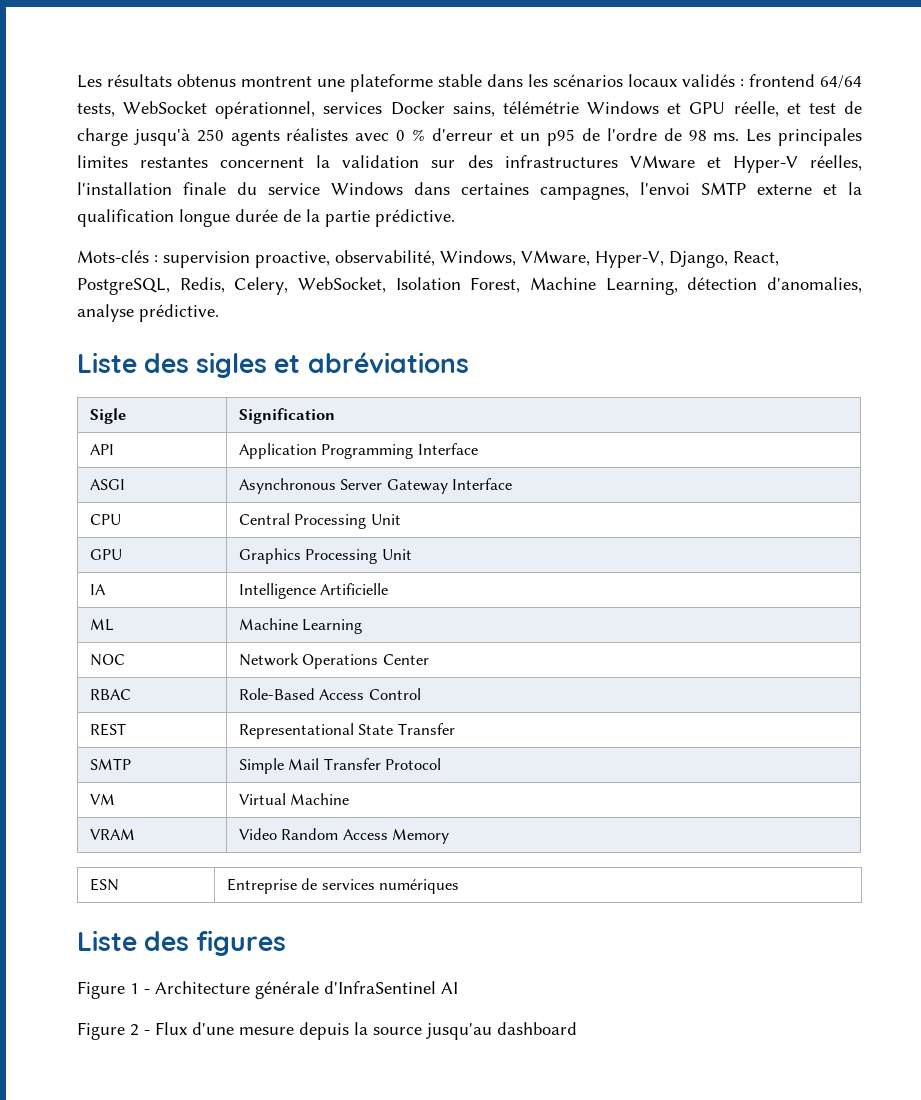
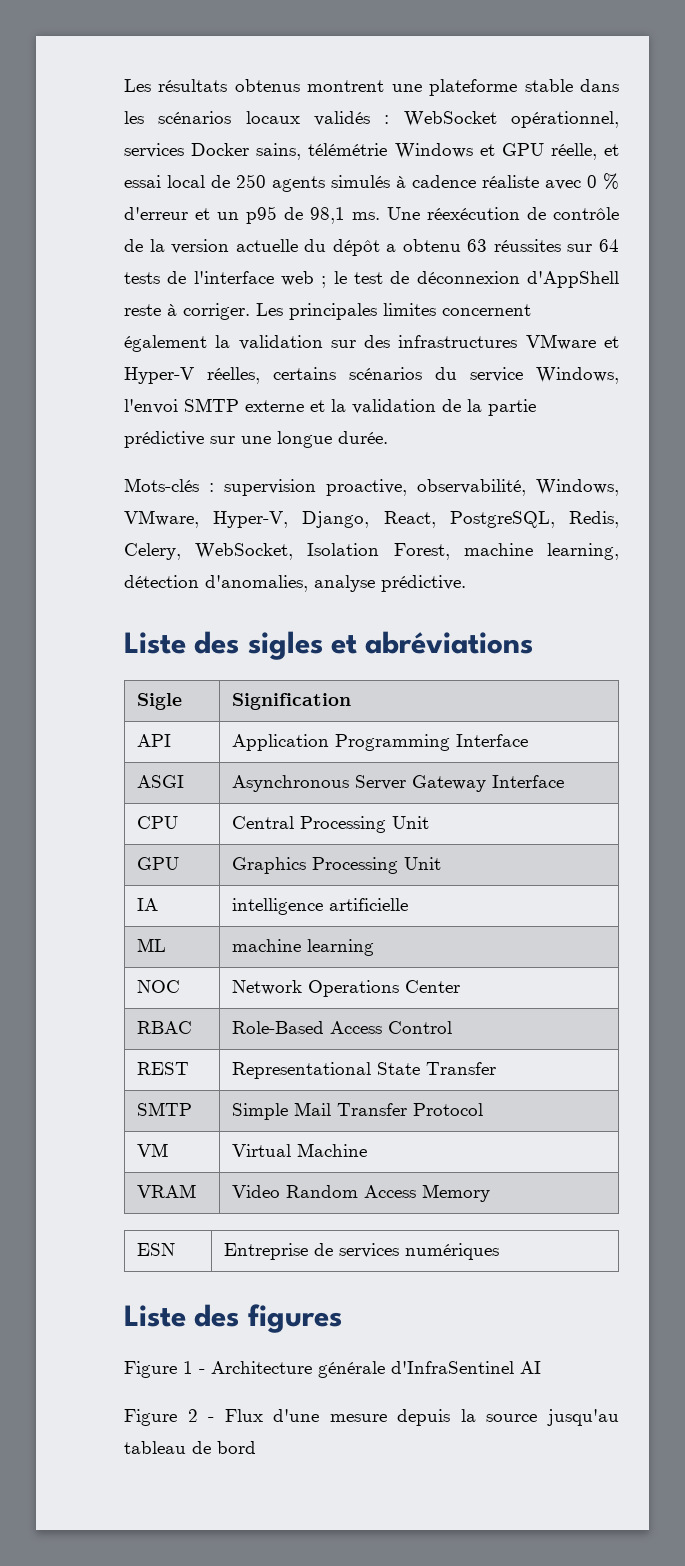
[749,74,862,89] [77,103,115,117] frontend 64/64 tests, -> (390, 119) none
[808,101,863,114] [77,128,349,146] test de charge jusqu'à 250 agents réalistes -> [124,174,539,192] essai local de 250 agents simulés à cadence réaliste
[606,128,740,141] l'ordre de 98 ms. -> [310,207,619,224] [124,239,619,256] [124,271,619,288] [124,303,250,320] 98,1 ms. Une réexécution de contrôle de la version actuelle du dépôt a obtenu 63 réussites sur 64 tests de l'interface web ; le test de déconnexion d'AppShell reste à corriger.
[140,157,305,168] restantes concernent -> [442,304,531,316] [124,335,207,352] concernent également
[77,182,629,200] l'installation finale du service Windows dans certaines campagnes, -> [273,367,619,384] certains scénarios du service Windows,
[77,209,455,227] qualification longue durée de la partie prédictive. -> [352,399,536,416] [124,431,388,448] validation de la partie prédictive sur une longue durée.
[530,277,678,295] Machine Learning, -> [463,543,619,560] machine learning,
[238,583,389,599] Intelligence Artificielle -> [232,898,409,915] intelligence artificielle
[238,618,363,634] Machine Learning -> [232,939,375,956] machine learning
[497,1022,577,1035] dashboard -> [124,1441,256,1454] tableau de bord

